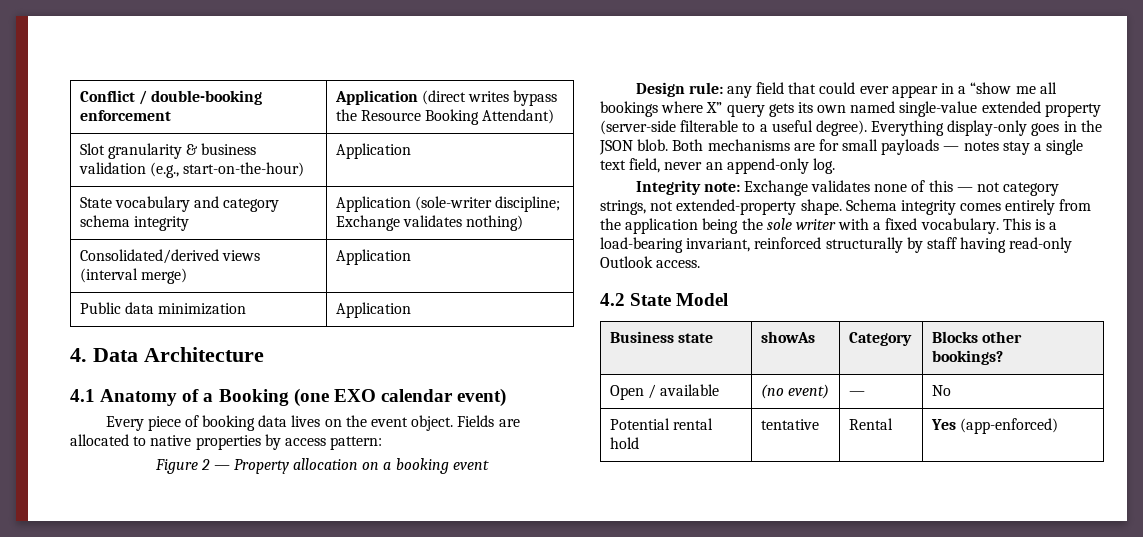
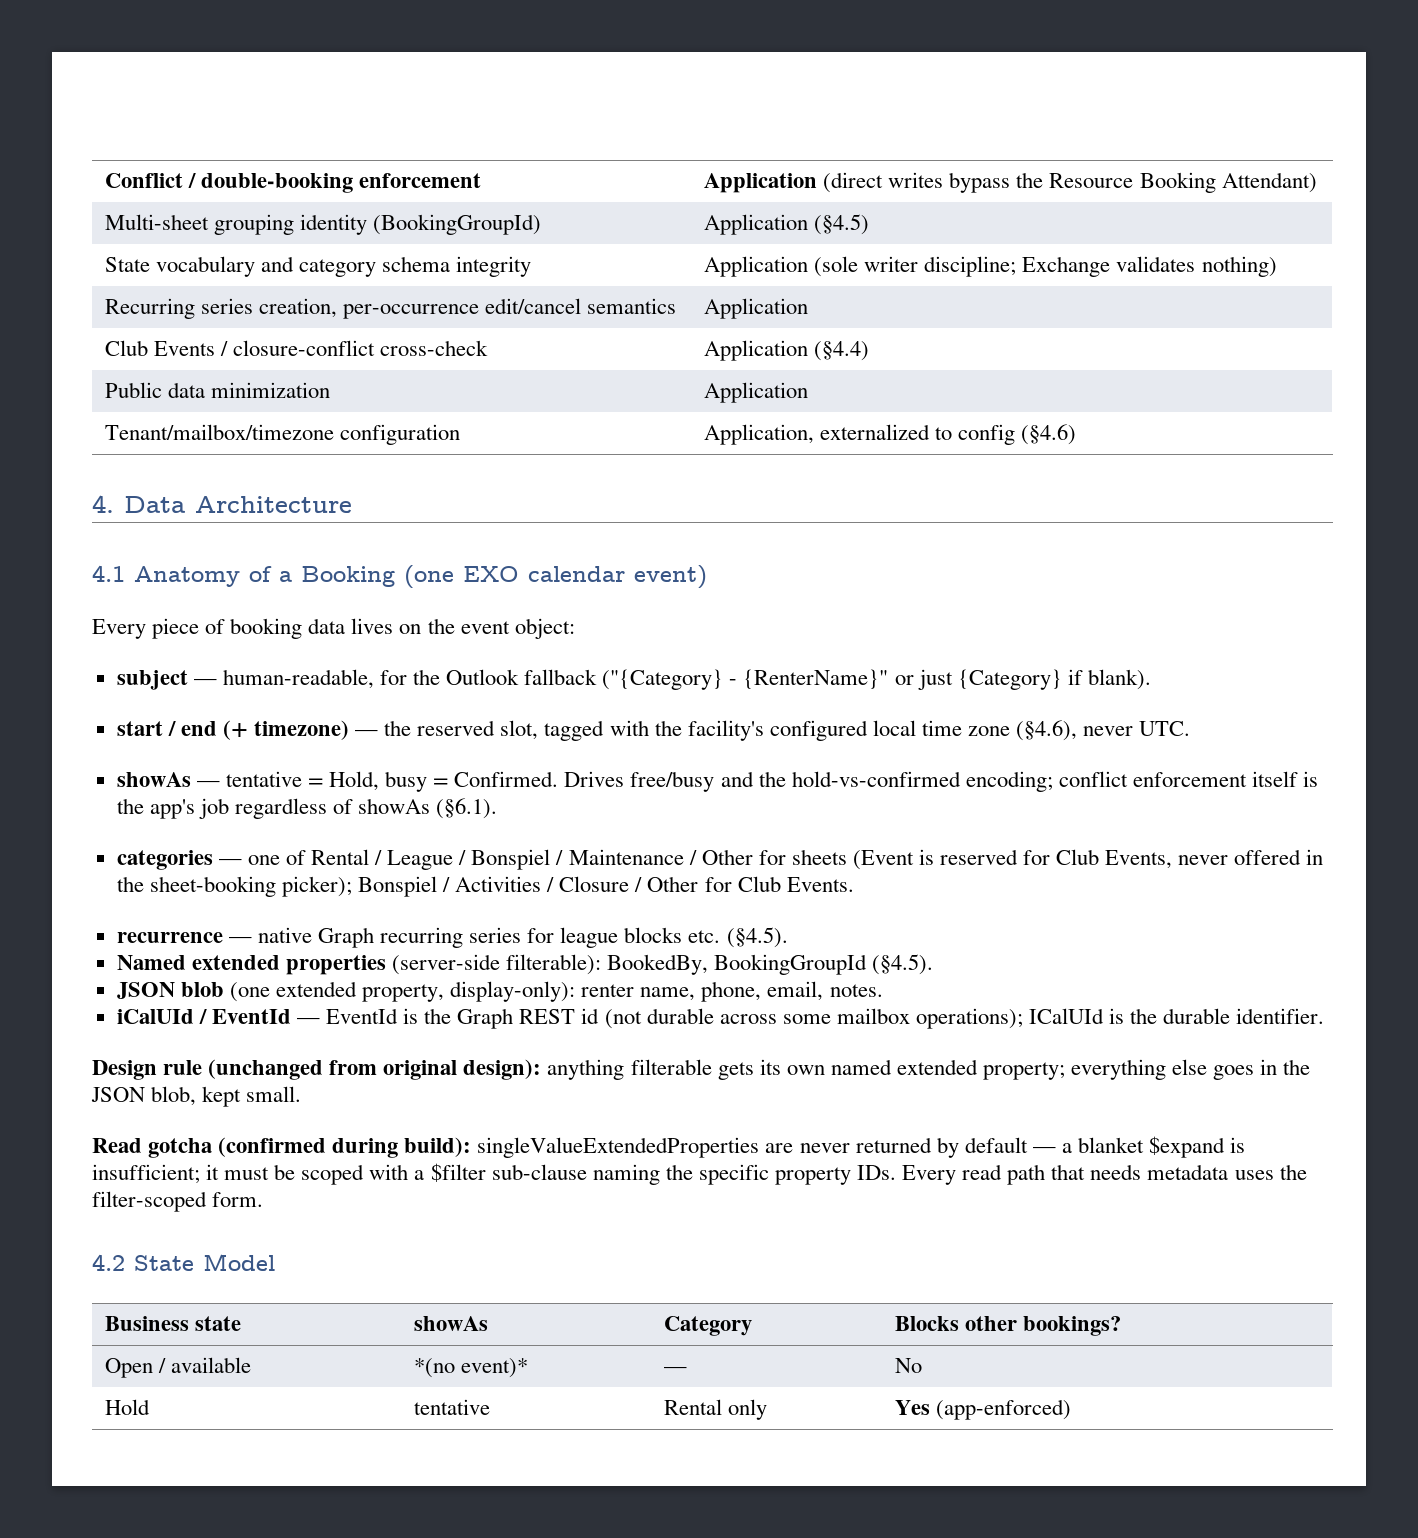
[79,143,257,159] [78,162,304,178] [335,143,411,159] Slot granularity & business validation (e.g., start-on-the-hour) | Application -> [105,214,542,235] [704,214,870,235] Multi-sheet grouping identity (BookingGroupId) | Application (§4.5)
[414,196,492,211] (sole-writer -> [814,256,919,277] (sole writer
[79,249,260,264] [79,268,187,284] [335,249,411,265] [79,302,246,315] [335,302,411,318] Consolidated/derived views (interval merge) | Application // Public data minimization | Application -> [105,298,677,319] [704,298,809,319] [105,340,489,356] [704,340,870,361] [105,382,331,398] [704,382,809,403] [105,424,461,445] [704,424,1077,445] Recurring series creation, per-occurrence edit/cancel semantics | Application // Club Events / closure-conflict cross-check | Application (§4.4) // Public data minimization | Application // Tenant/mailbox/timezone configuration | Application, externalized to config (§4.6)
[411,415,520,431] [70,434,383,450] [155,458,489,474] [635,82,1057,98] [600,101,1101,117] [600,120,1102,136] [599,139,1084,155] [600,158,835,174] [635,180,1060,196] [600,199,1092,215] [600,218,1058,234] [600,237,1073,253] [600,256,701,268] object. Fields are allocated to native properties by access pattern: // Figure 2 — Property allocation on a booking event // Design rule: any field that could ever appear in a “show me all bookings where X” query gets its own named single-value extended property (server-side filterable to a useful degree). Everything display-only goes in the JSON blob. Both mechanisms are for small payloads — notes stay a single text field, never an append-only log. // Integrity note: Exchange validates none of this — not category strings, not extended-property shape. Schema integrity comes entirely from the application being the sole writer with a fixed vocabulary. This is a load-bearing invariant, reinforced structurally by staff having read-only Outlook access. -> [514,618,575,639] [116,669,1151,690] [116,720,1191,741] [116,771,1319,792] [116,798,498,819] [116,849,1324,870] [116,876,854,897] [116,927,788,948] [116,954,934,975] [116,981,883,1002] [116,1008,1325,1029] [92,1059,1311,1080] [91,1086,302,1107] [92,1136,1246,1158] [92,1163,1307,1185] [92,1191,264,1212] object: // subject — human-readable, for the Outlook fallback ("{Category} - {RenterName}" or just {Category} if blank). // start / end (+ timezone) — the reserved slot, tagged with the facility's configured local time zone (§4.6), never UTC. // showAs — tentative = Hold, busy = Confirmed. Drives free/busy and the hold-vs-confirmed encoding; conflict enforcement itself is the app's job regardless of showAs (§6.1). // categories — one of Rental / League / Bonspiel / Maintenance / Other for sheets (Event is reserved for Club Events, never offered in the sheet-booking picker); Bonspiel / Activities / Closure / Other for Club Events. // recurrence — native Graph recurring series for league blocks etc. (§4.5). // Named extended properties (server-side filterable): BookedBy, BookingGroupId (§4.5). // JSON blob (one extended property, display-only): renter name, phone, email, notes. // iCalUId / EventId — EventId is the Graph REST id (not durable across some mailbox operations); ICalUId is the durable identifier. // Design rule (unchanged from original design): anything filterable gets its own named extended property; everything else goes in the JSON blob, kept small. // Read gotcha (confirmed during build): singleValueExtendedProperties are never returned by default — a blanket $expand is insufficient; it must be scoped with a $filter sub-clause naming the specific property IDs. Every read path that needs metadata uses the filter-scoped form.
[760,384,829,399] (no event) -> [414,1358,529,1378] *(no event)*
[609,418,713,430] [609,437,639,449] Potential rental hold -> [105,1399,151,1415] Hold
(893, 424) none -> [728,1399,768,1420] only

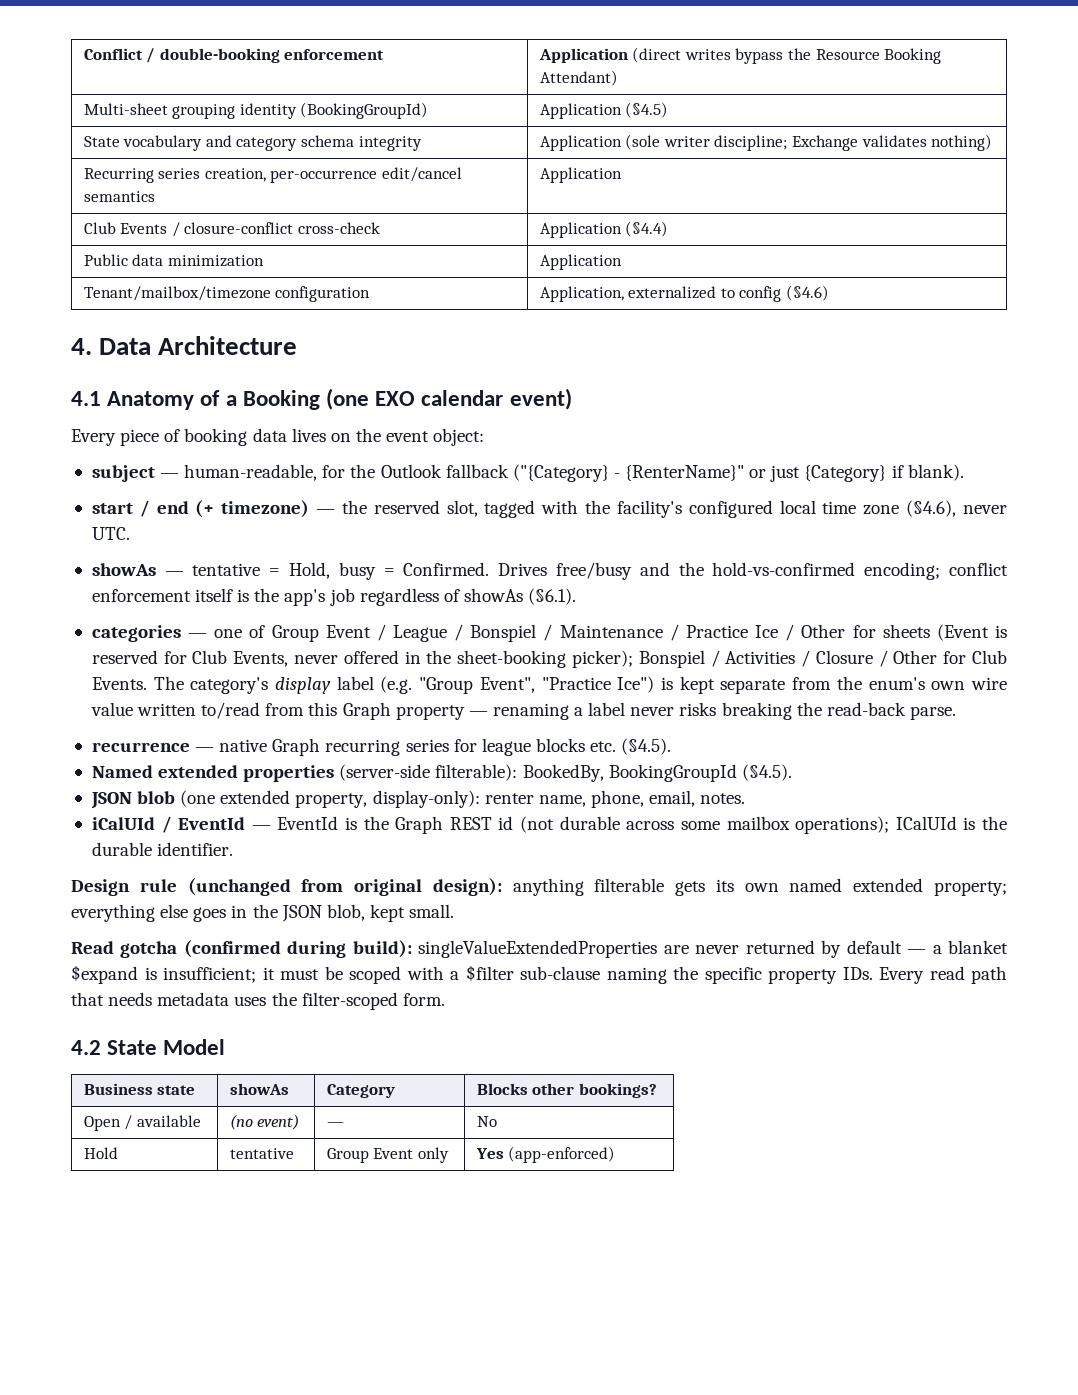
[311,849,370,865] Rental -> [271,625,371,642] Group Event
(697, 857) none -> [685,624,795,641] Practice Ice /
(854, 884) none -> [153,676,1008,694] [90,702,956,720] The category's display label (e.g. "Group Event", "Practice Ice") is kept separate from the enum's own wire value written to/read from this Graph property — renaming a label never risks breaking the read-back parse.
[414,1358,529,1378] *(no event)* -> [229,1114,300,1130] (no event)
[664,1399,723,1415] Rental -> [326,1148,414,1163] Group Event

